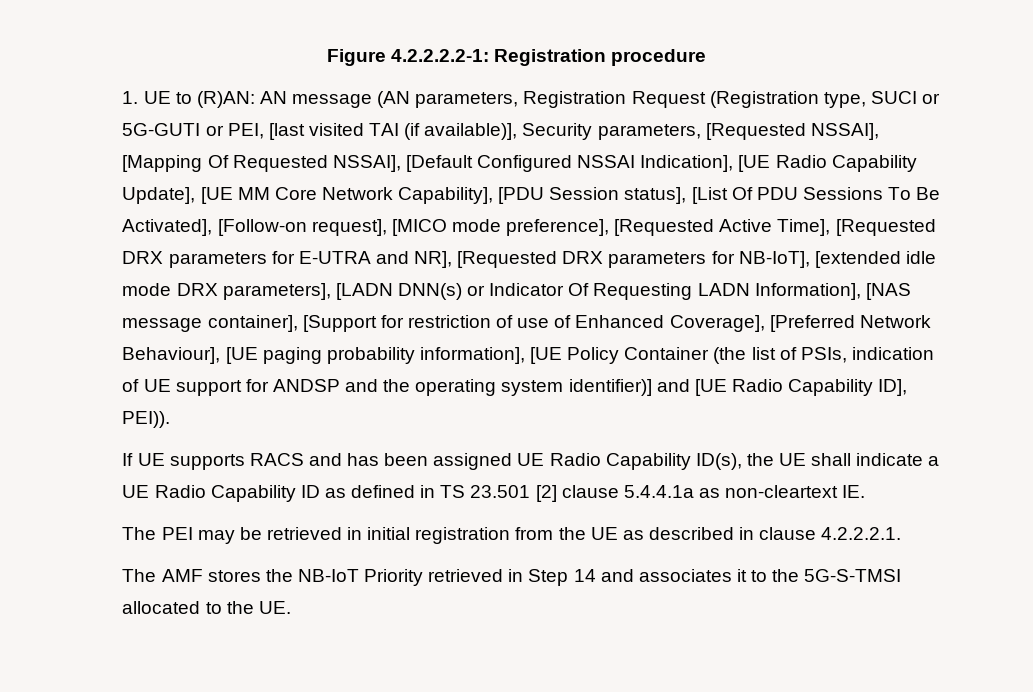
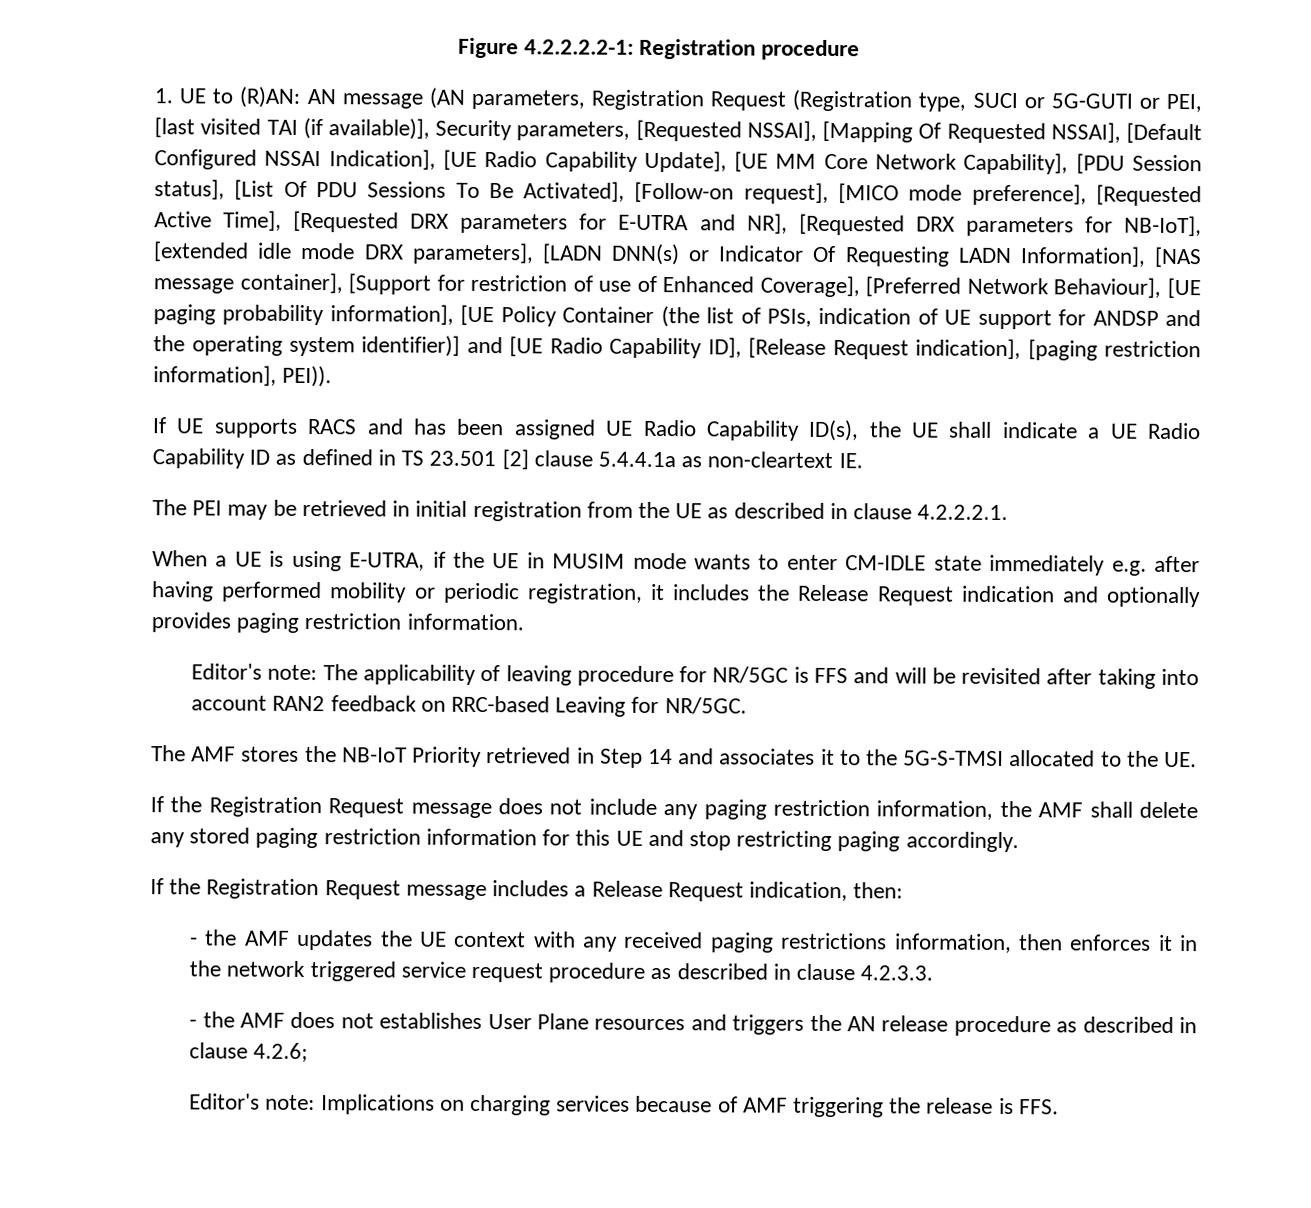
(908, 387) none -> [748,337,1201,361] [153,365,278,386] [Release Request indication], [paging restriction information],
(902, 533) none -> [152,550,1200,576] [152,581,1202,608] [151,612,524,633] [191,663,1199,689] [191,695,747,717] // When a UE is using E-UTRA, if the UE in MUSIM mode wants to enter CM-IDLE state immediately e.g. after having performed mobility or periodic registration, it includes the Release Request indication and optionally provides paging restriction information. // Editor's note: The applicability of leaving procedure for NR/5GC is FFS and will be revisited after taking into account RAN2 feedback on RRC-based Leaving for NR/5GC.
(291, 607) none -> [150,796,1198,820] [150,827,1019,853] [150,878,904,902] [190,929,1198,954] [189,960,934,983] [189,1011,1197,1037] [189,1042,309,1063] [189,1093,1059,1118] // If the Registration Request message does not include any paging restriction information, the AMF shall delete any stored paging restriction information for this UE and stop restricting paging accordingly. // If the Registration Request message includes a Release Request indication, then: // - the AMF updates the UE context with any received paging restrictions information, then enforces it in the network triggered service request procedure as described in clause 4.2.3.3. // - the AMF does not establishes User Plane resources and triggers the AN release procedure as described in clause 4.2.6; // Editor's note: Implications on charging services because of AMF triggering the release is FFS.

